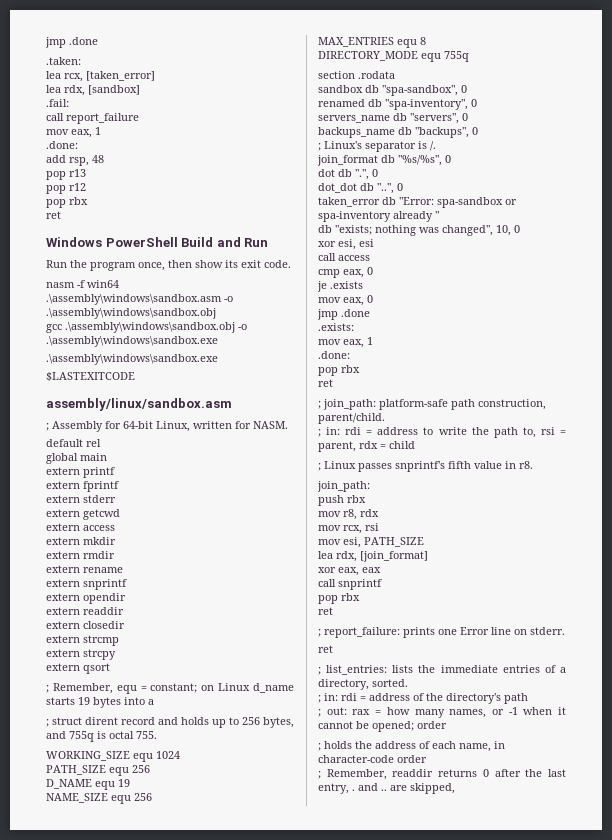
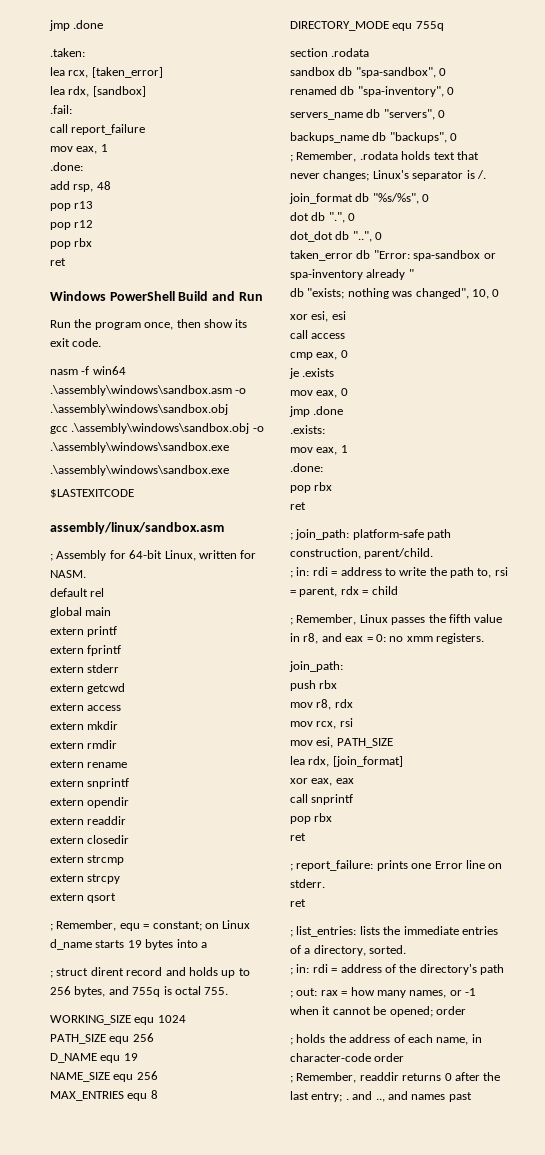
(321, 147) none -> [296,151,479,162] [290,170,370,181] Remember, .rodata holds text that never changes;
(321, 467) none -> [296,614,357,625] Remember,
[395,461,445,472] snprintf's -> [428,614,446,623] the
[519,461,533,469] r8. -> [303,633,484,644] r8, and eax = 0: no xmm registers.
[318,783,349,794] entry, -> [311,1092,343,1102] entry;
[381,783,455,794] .. are skipped, -> [375,1091,472,1102] .., and names past

